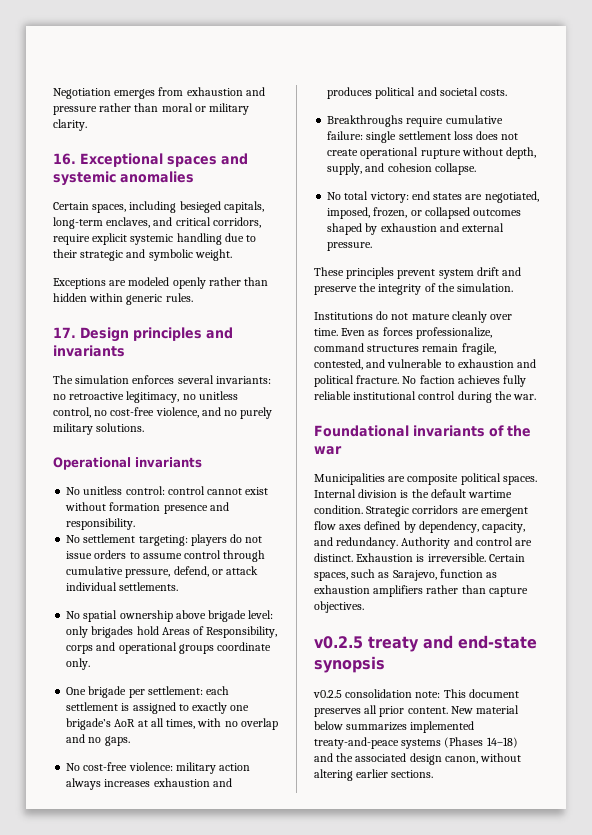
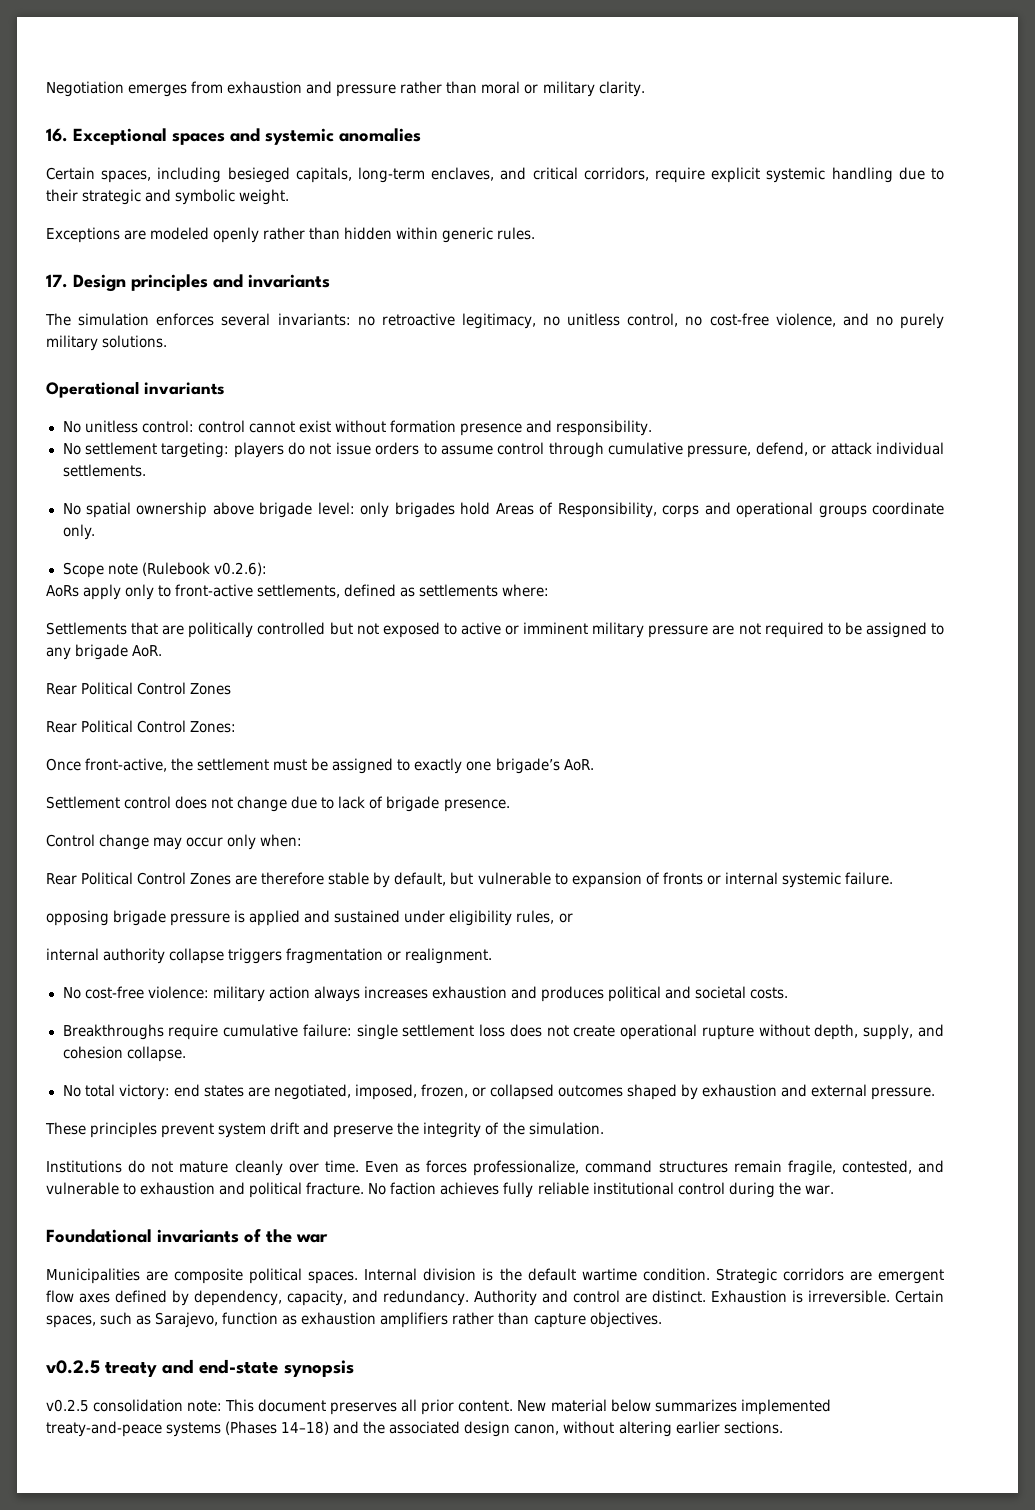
[66,686,230,698] [66,702,130,711] One brigade per settlement: each settlement is -> [62,562,267,578] [46,584,550,600] [46,622,945,638] [46,644,163,660] [46,682,232,695] [46,720,237,733] [46,758,329,772] Scope note (Rulebook v0.2.6): // AoRs apply only to front-active settlements, defined as settlements where: // Settlements that are politically controlled but not exposed to active or imminent military pressure are not required to be assigned to any brigade AoR. // Rear Political Control Zones // Rear Political Control Zones: // Once front-active, the settlement must be
[114,718,278,730] [66,734,130,746] AoR at all times, with no overlap and no gaps. -> [563,759,594,771] [46,796,510,812] [46,834,303,850] [46,872,893,888] [46,910,573,926] [46,948,493,964] AoR. // Settlement control does not change due to lack of brigade presence. // Control change may occur only when: // Rear Political Control Zones are therefore stable by default, but vulnerable to expansion of fronts or internal systemic failure. // opposing brigade pressure is applied and sustained under eligibility rules, or // internal authority collapse triggers fragmentation or realignment.

